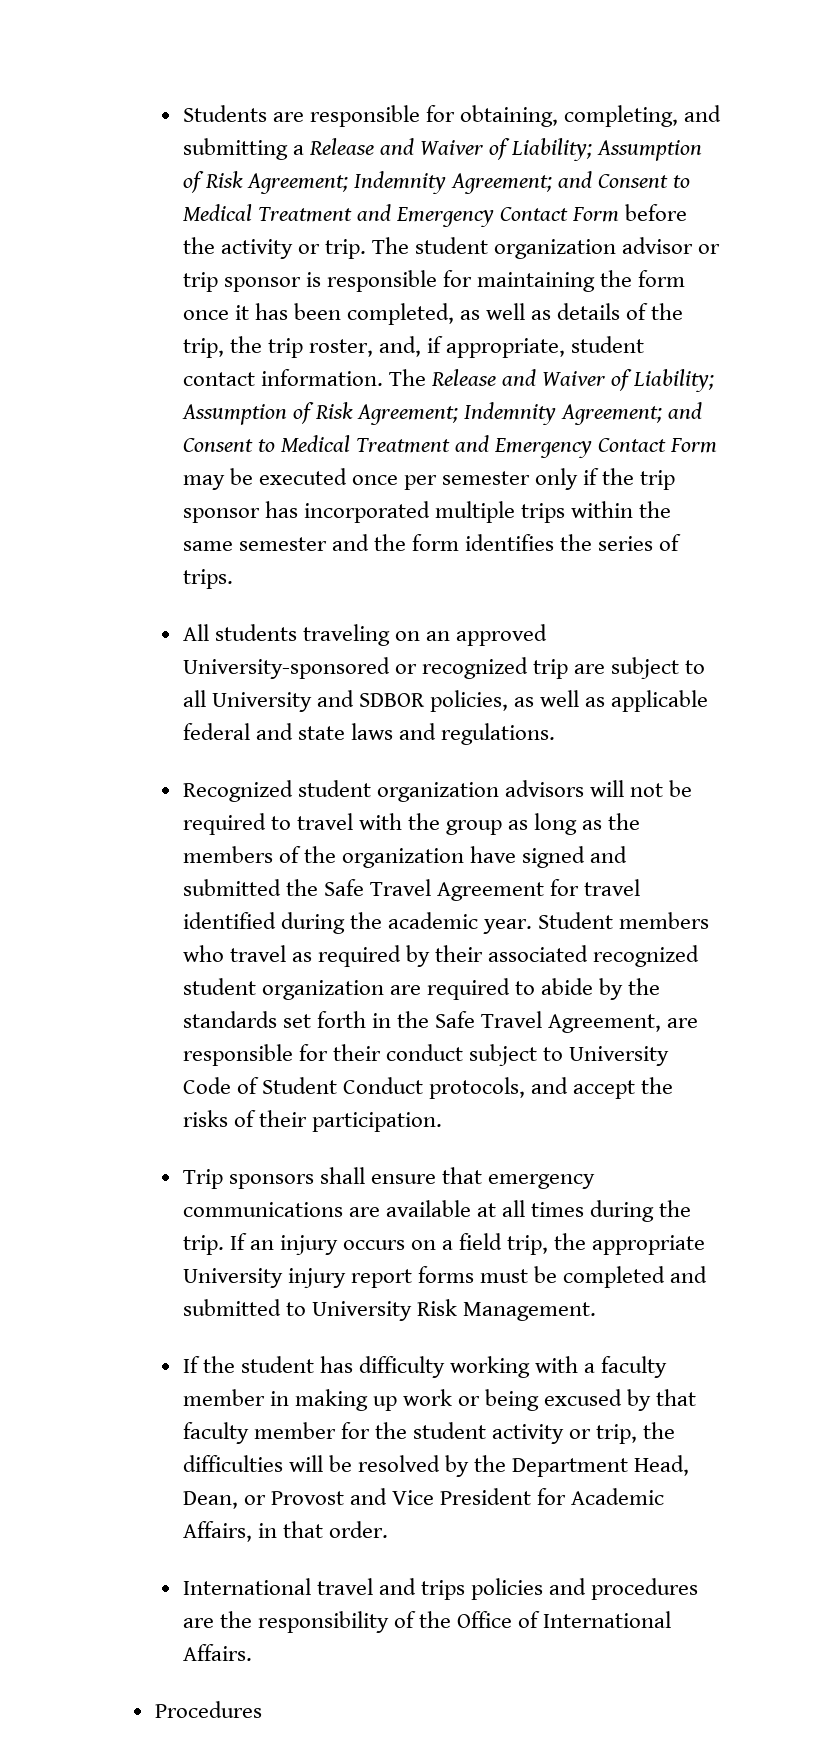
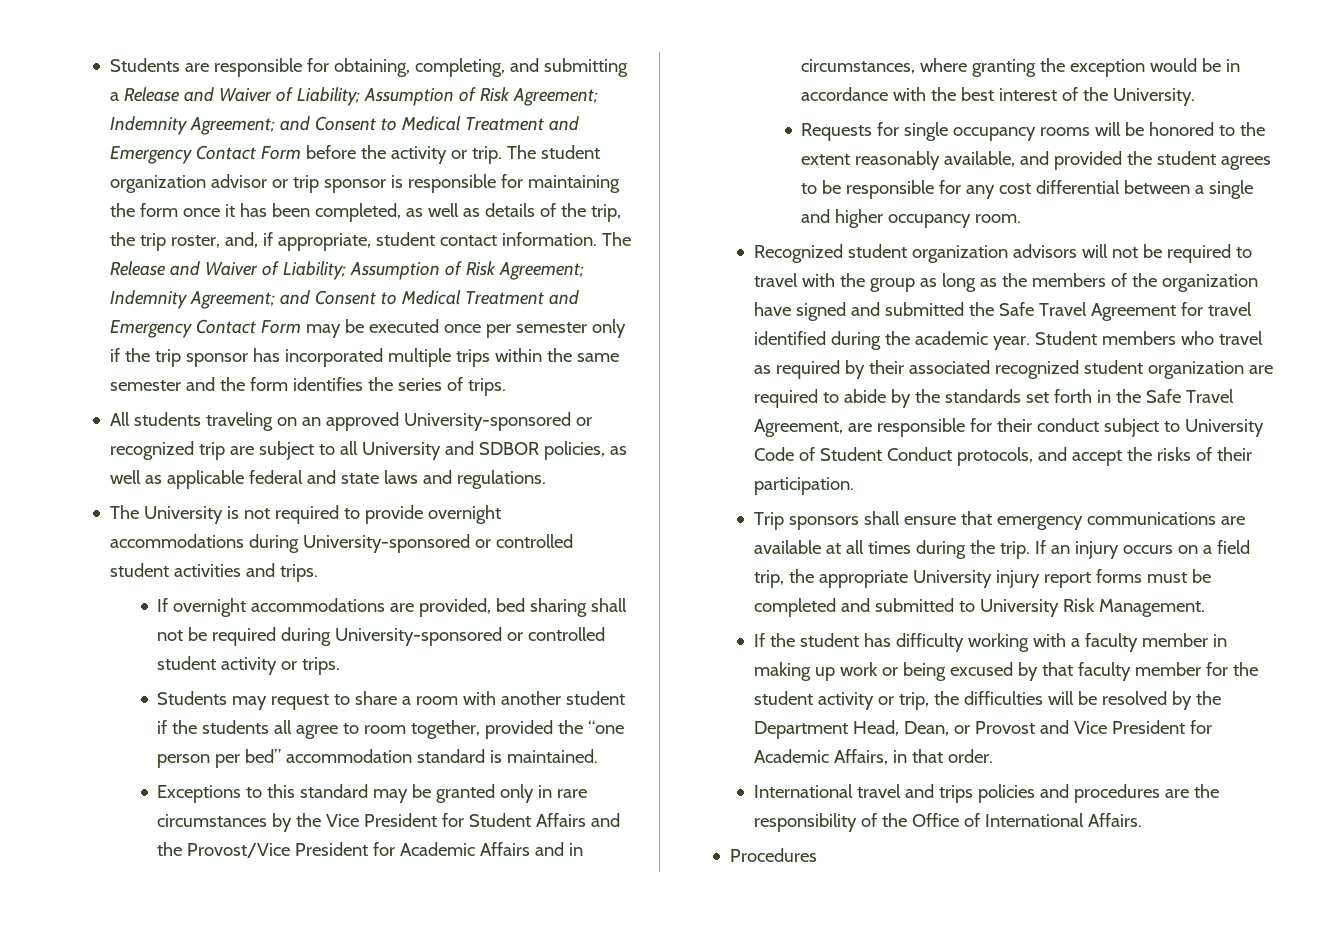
(556, 734) none -> [109,505,501,524] [109,534,573,553] [109,563,318,582] [157,598,628,617] [157,627,606,646] [157,656,341,675] [157,691,626,710] [157,720,625,739] [157,749,599,768] [157,784,588,803] [157,813,621,832] [157,842,584,858] [801,58,1241,77] [801,87,1196,106] [801,122,1266,141] [801,151,1272,170] [801,180,1254,199] [801,209,1022,228] // The University is not required to provide overnight accommodations during University-sponsored or controlled student activities and trips. // If overnight accommodations are provided, bed sharing shall not be required during University-sponsored or controlled student activity or trips. // Students may request to share a room with another student if the students all agree to room together, provided the “one person per bed” accommodation standard is maintained. // Exceptions to this standard may be granted only in rare circumstances by the Vice President for Student Affairs and the Provost/Vice President for Academic Affairs and in circumstances, where granting the exception would be in accordance with the best interest of the University. // Requests for single occupancy rooms will be honored to the extent reasonably available, and provided the student agrees to be responsible for any cost differential between a single and higher occupancy room.

